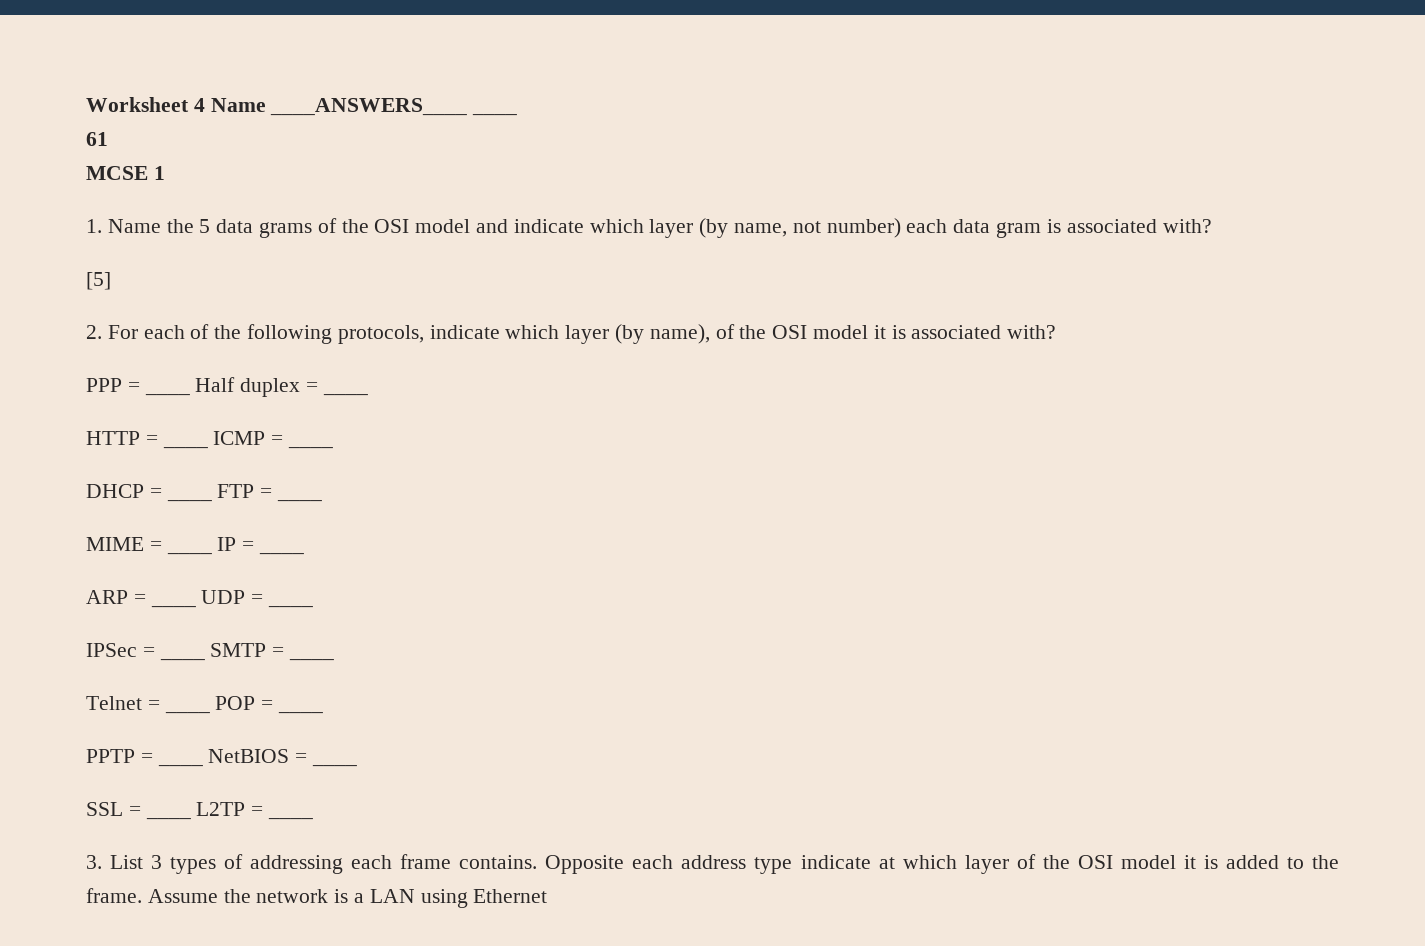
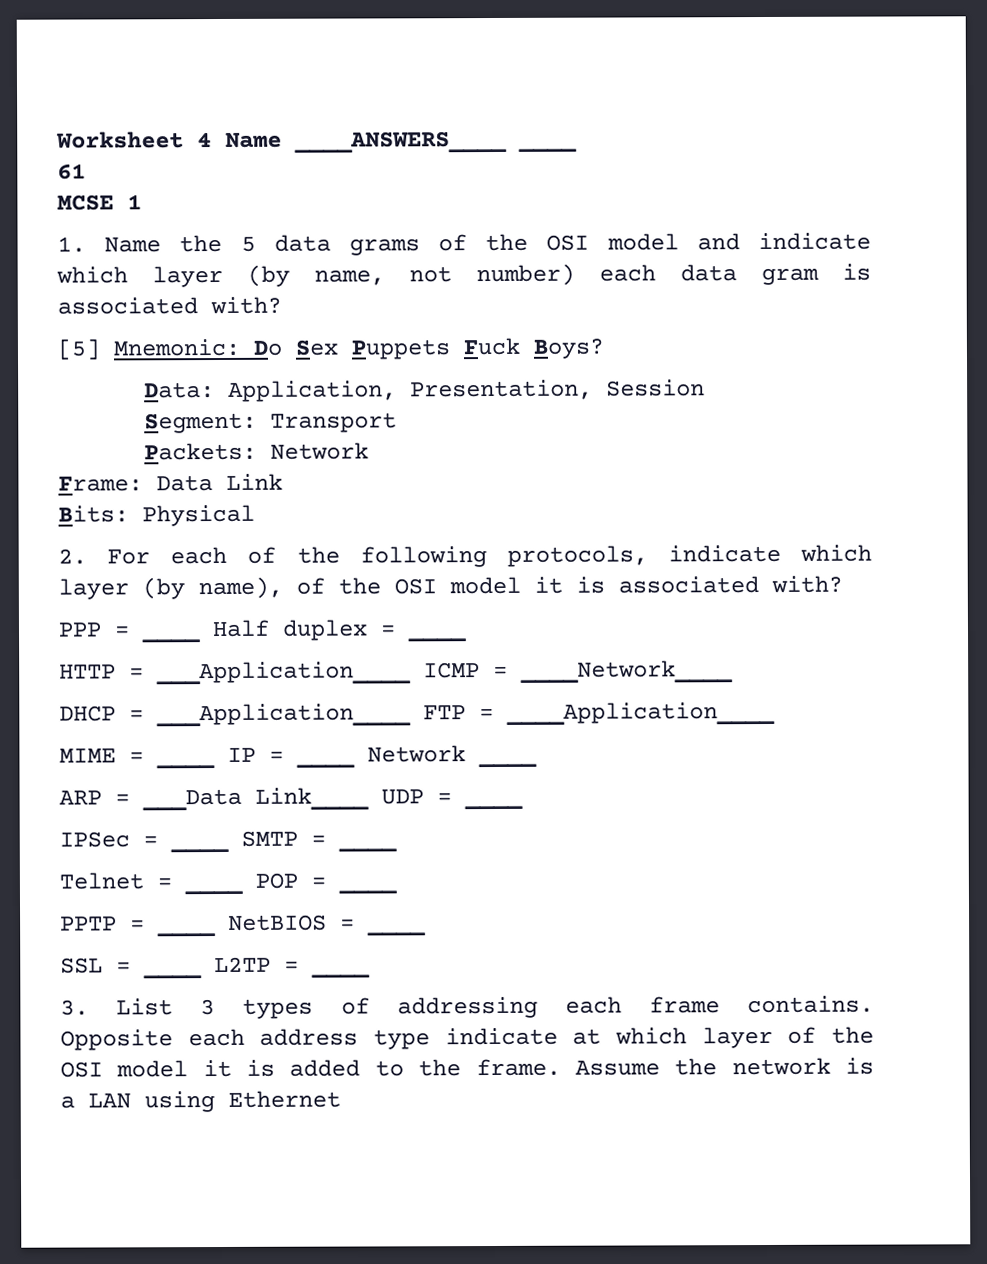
(111, 281) none -> [113,337,604,360] [143,379,705,402] [143,412,397,434] [143,442,369,461] [58,473,283,492] [58,504,255,527] Mnemonic: Do Sex Puppets Fuck Boys? // Data: Application, Presentation, Session // Segment: Transport // Packets: Network // Frame: Data Link // Bits: Physical
[162,445,208,449] ____ -> [156,661,411,686] ___Application____
[288,445,334,449] ____ -> [520,660,733,684] ____Network____
[166,498,212,502] ____ -> [156,703,411,728] ___Application____
[277,498,323,502] ____ -> [506,701,775,726] ____Application____
(305, 553) none -> [367,745,537,769] Network ____
[150,604,196,608] ____ -> [142,787,369,812] ___Data Link____

